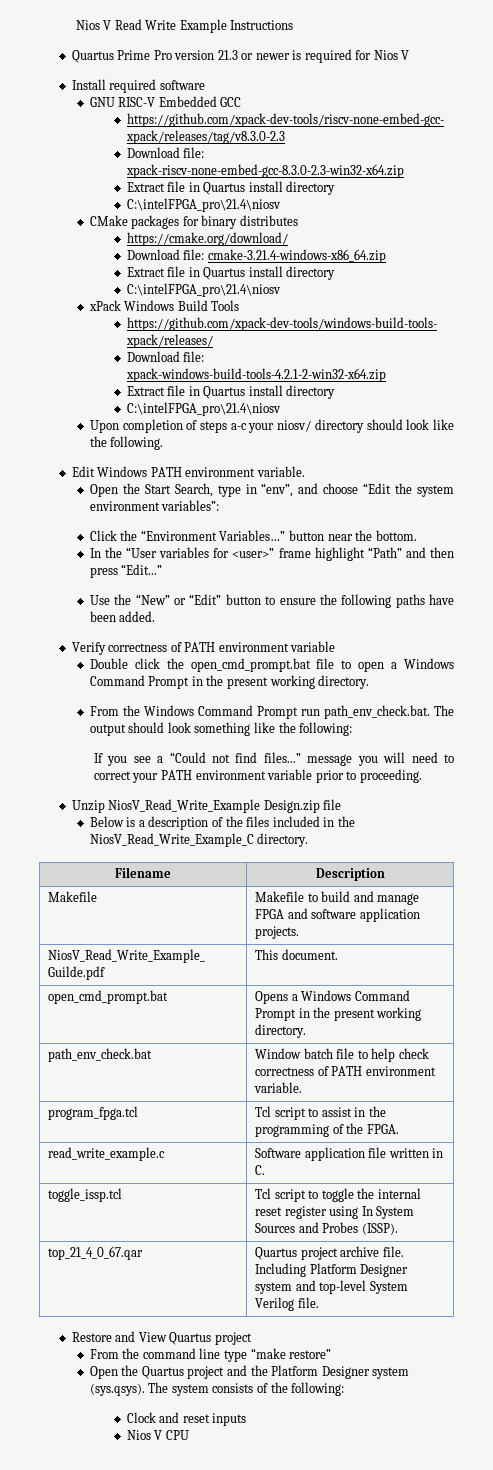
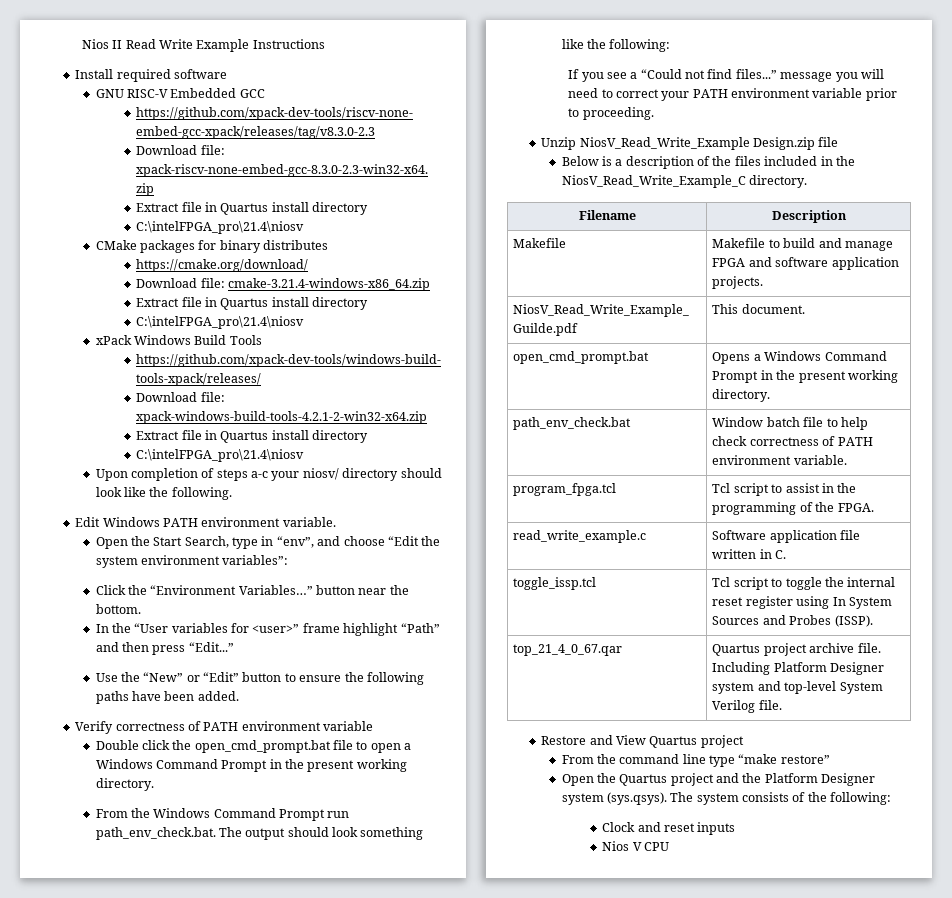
[75,20,112,30] Nios V -> [81,39,123,49] Nios II
[71,49,410,63] // Quartus Prime Pro version 21.3 or newer is required for Nios V -> (325, 44) none

